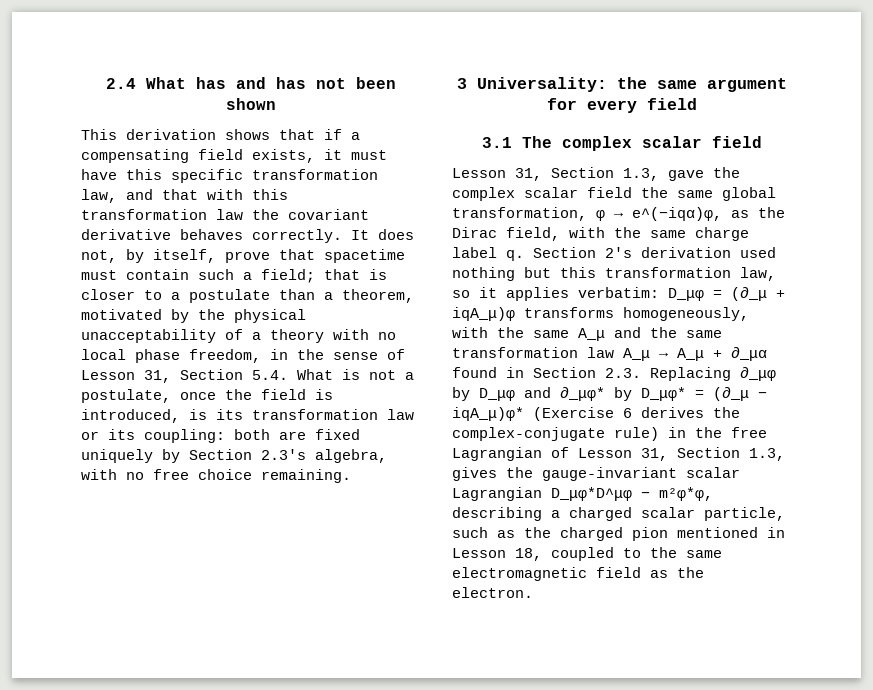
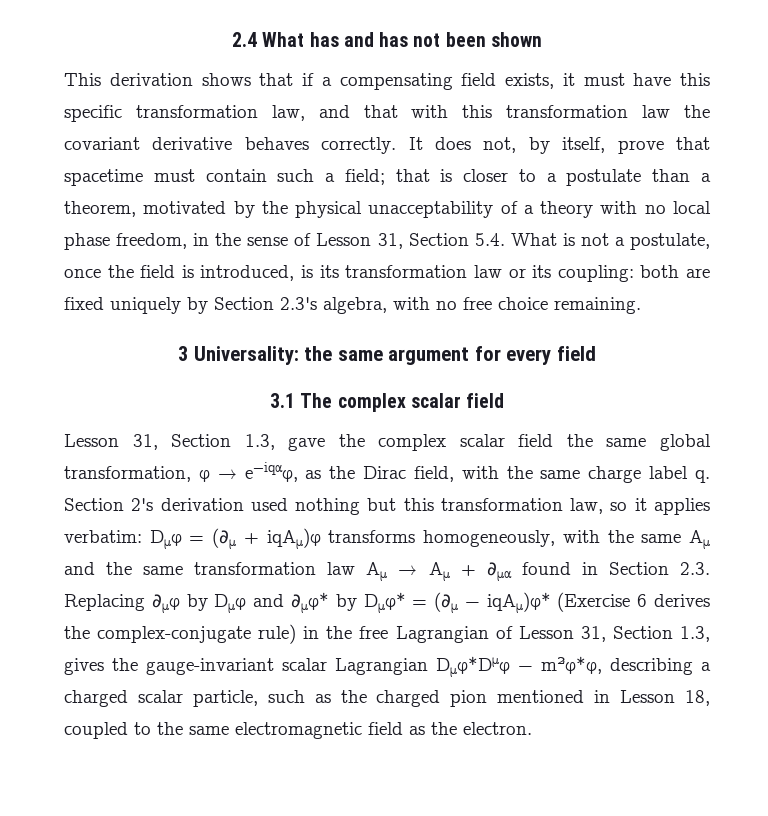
[632,207,722,221] e^(−iqα)φ, -> [244,462,298,482] e−iqαφ,
[668,287,785,301] [452,307,515,321] D_μφ = (∂_μ + iqA_μ)φ -> [149,528,321,549] Dμφ = (∂μ + iqAμ)φ
[578,328,605,341] A_μ -> [689,530,711,549] Aμ
[623,347,767,361] A_μ → A_μ + ∂_μα -> [366,562,512,581] Aμ → Aμ + ∂μα
[740,367,776,381] [452,387,767,401] [452,407,524,421] ∂_μφ by D_μφ and ∂_μφ* by D_μφ* = (∂_μ − iqA_μ)φ* -> [151,592,551,613] ∂μφ by Dμφ and ∂μφ* by Dμφ* = (∂μ − iqAμ)φ*
[551,487,632,501] D_μφ*D^μφ -> [436,656,510,677] Dμφ*Dμφ

